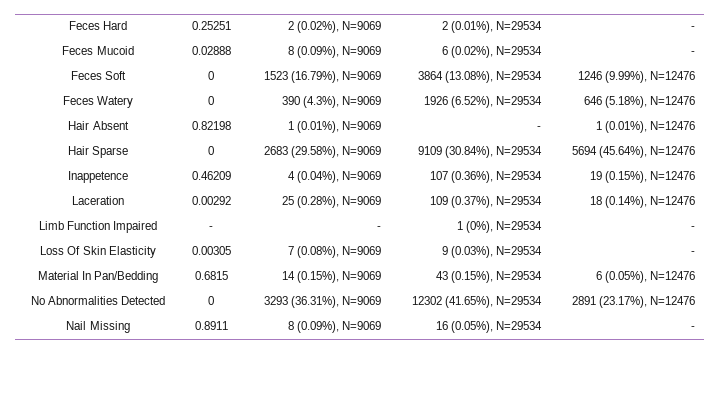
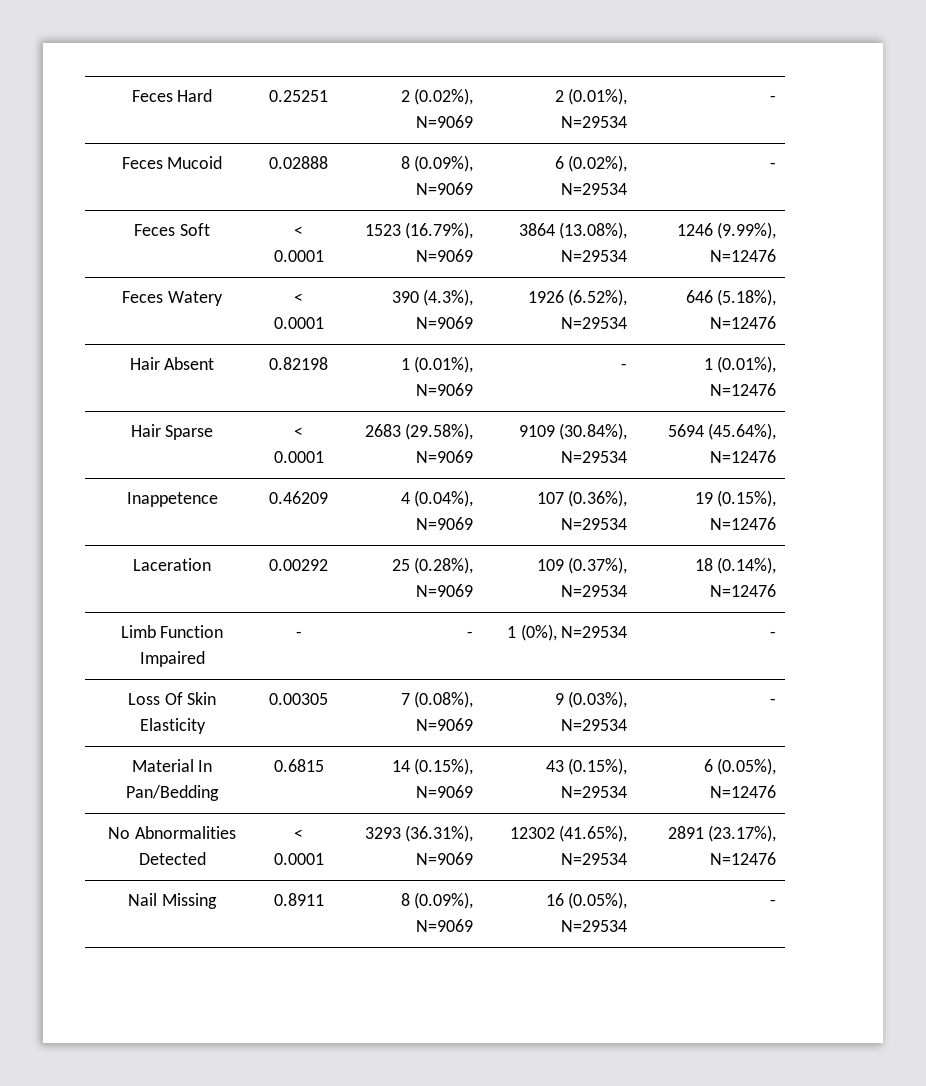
[208,71,214,80] 0 -> [294,226,303,236] [273,250,324,262] < 0.0001
[208,96,214,105] 0 -> [294,293,303,303] [273,317,324,329] < 0.0001
[208,146,214,155] 0 -> [294,427,303,437] [273,451,324,463] < 0.0001
[208,296,214,305] 0 -> [294,829,303,839] [273,853,324,865] < 0.0001

